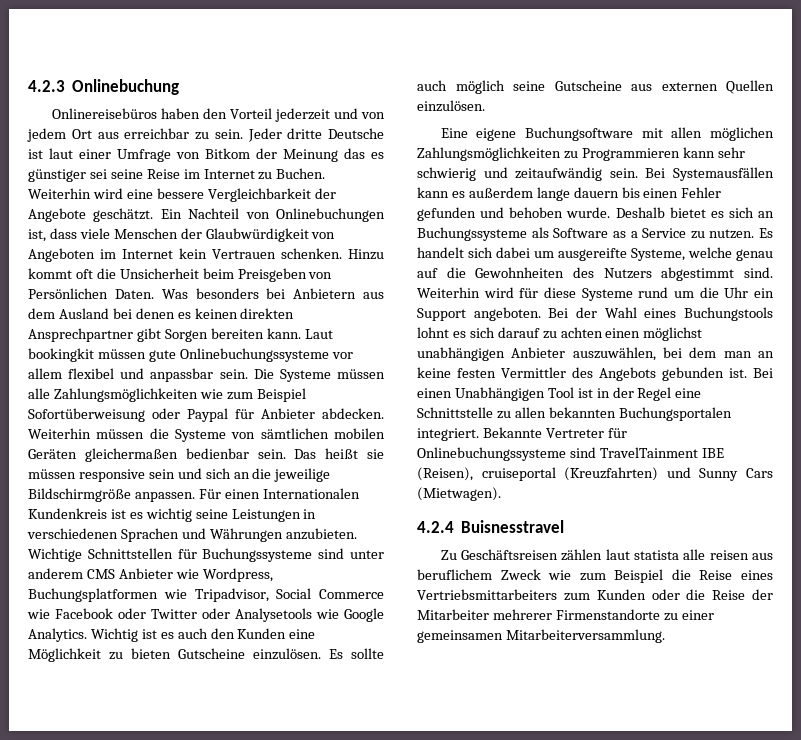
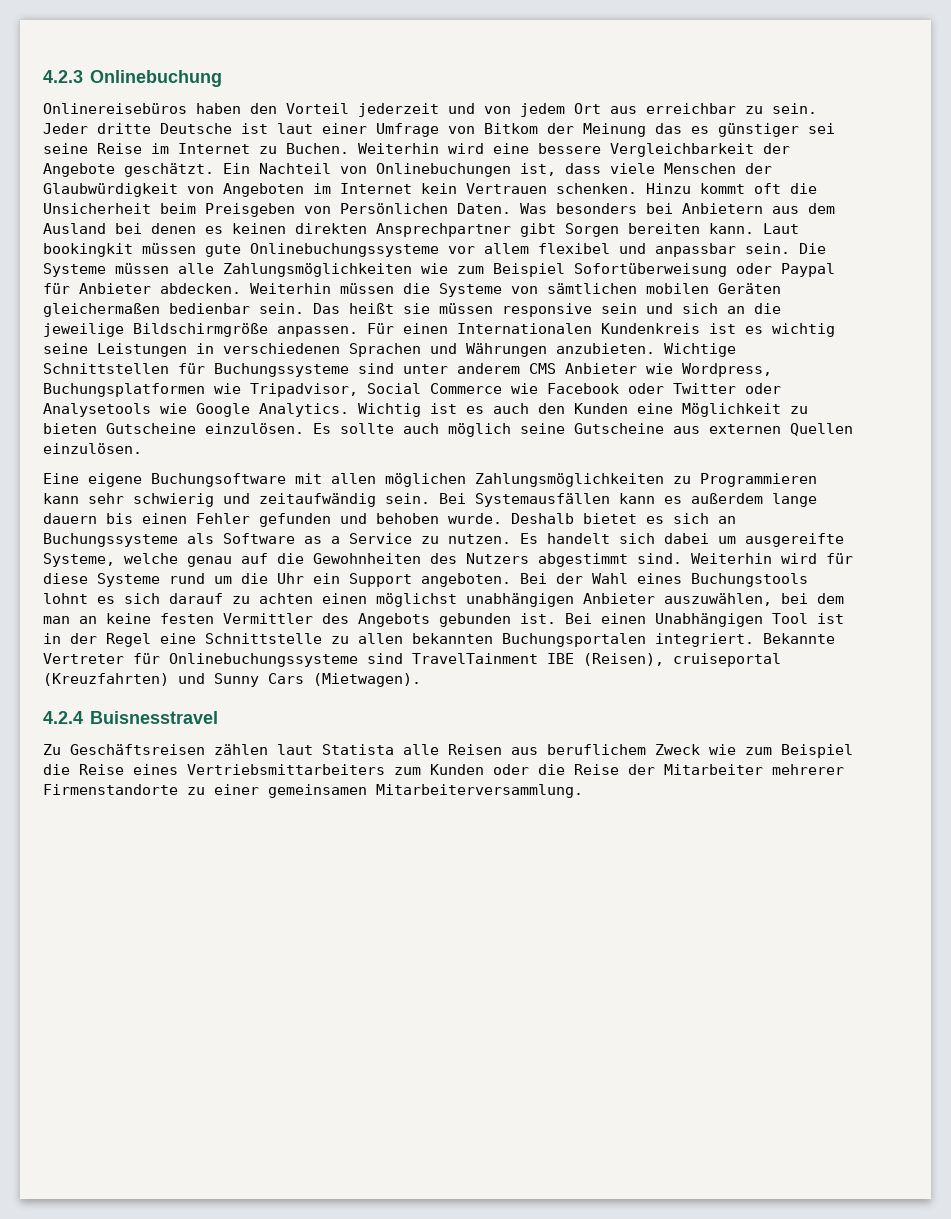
[634,549,749,560] statista alle reisen -> [322,744,502,755] Statista alle Reisen

